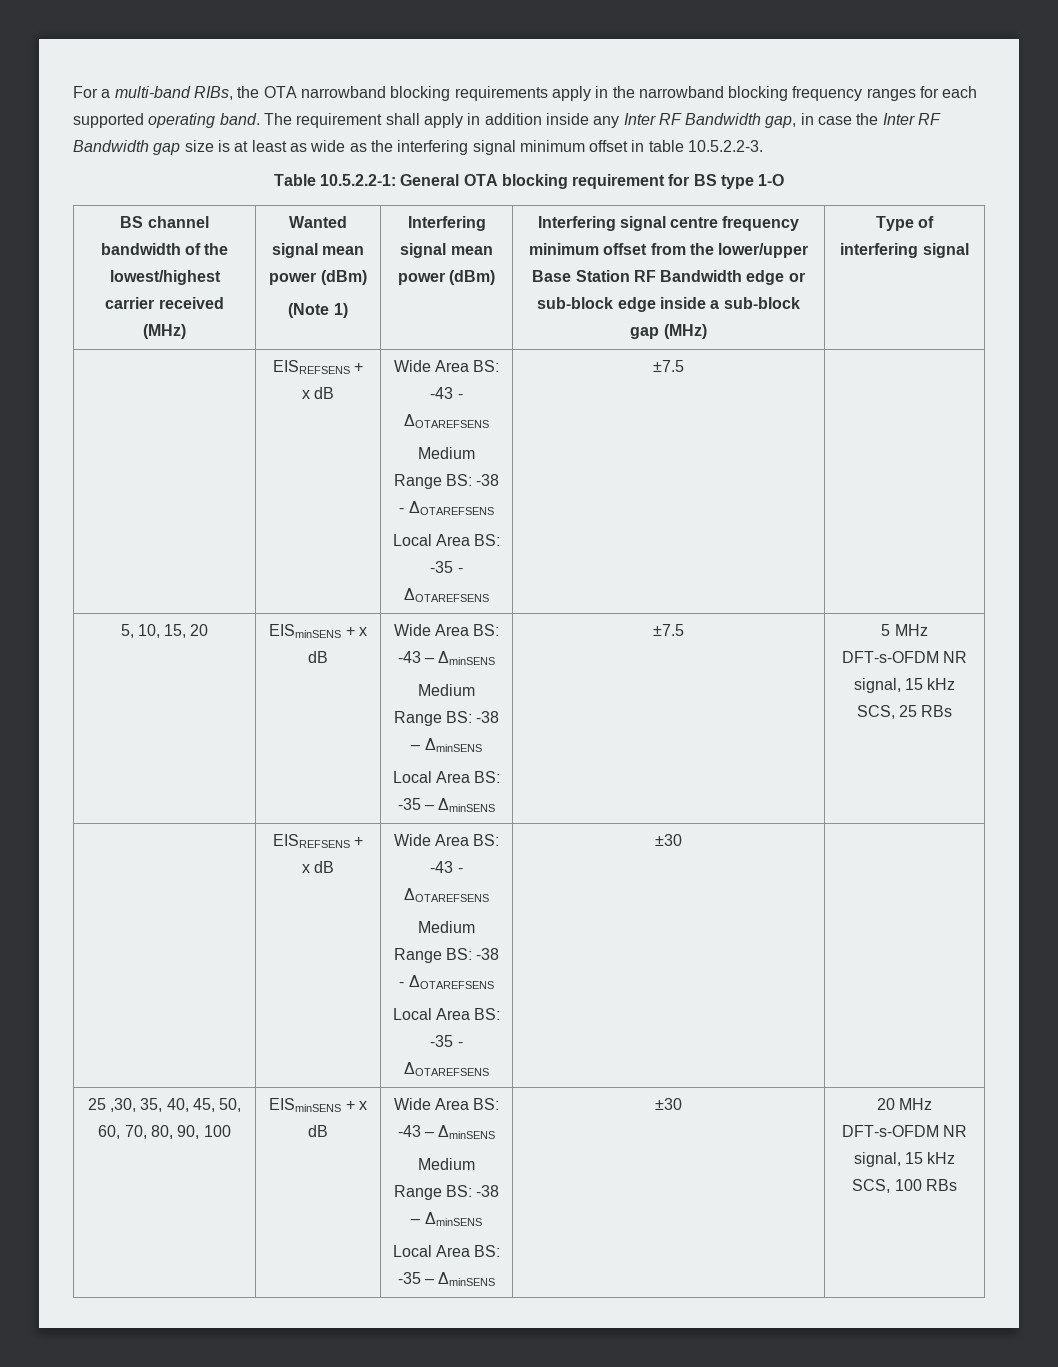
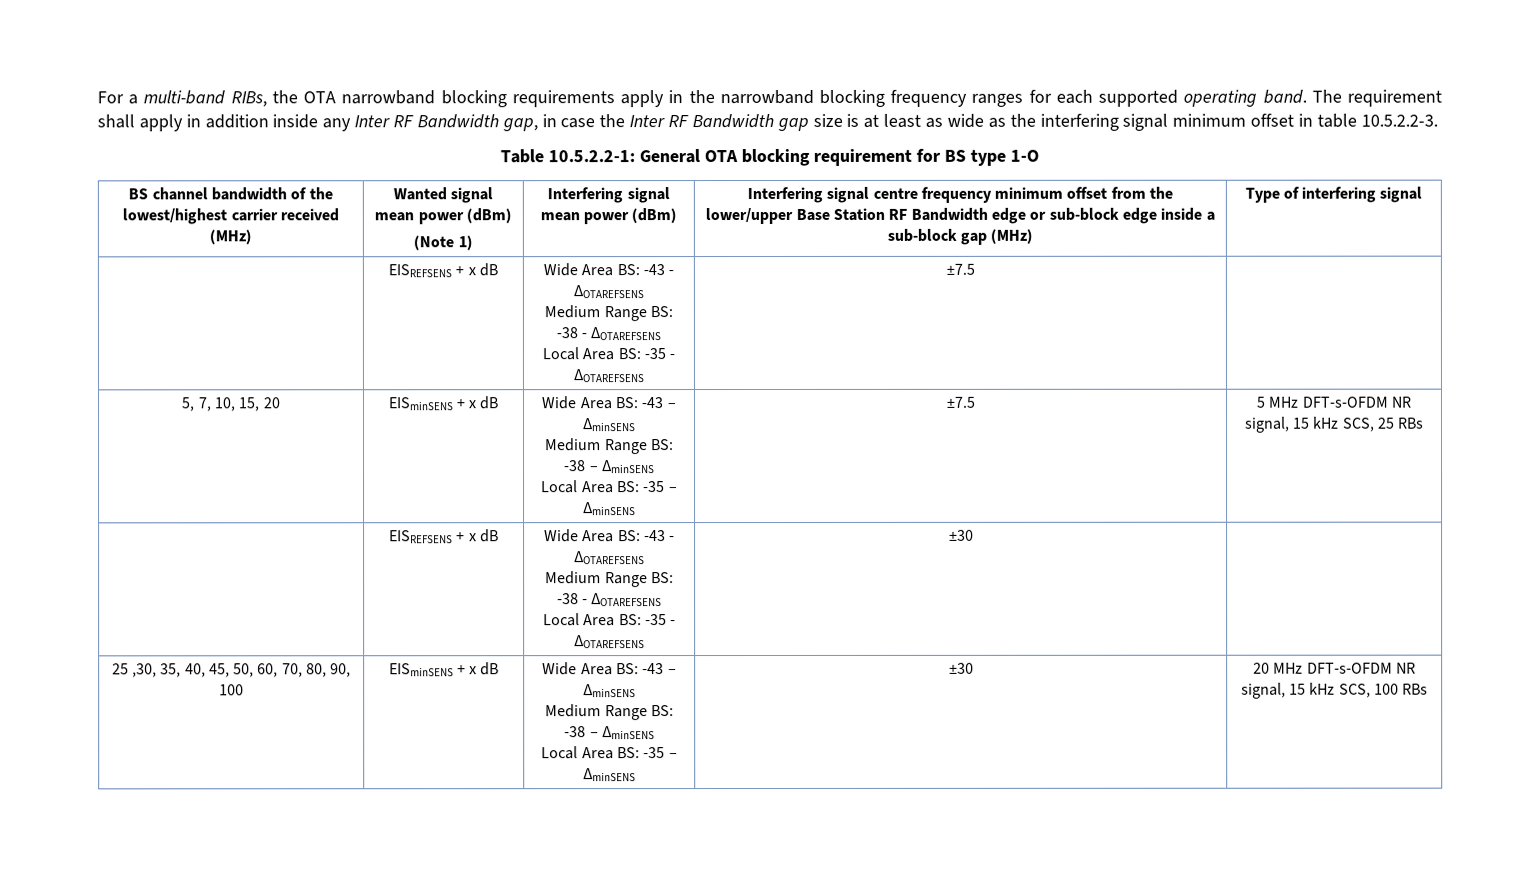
(134, 631) none -> [197,397,211,412] 7,

